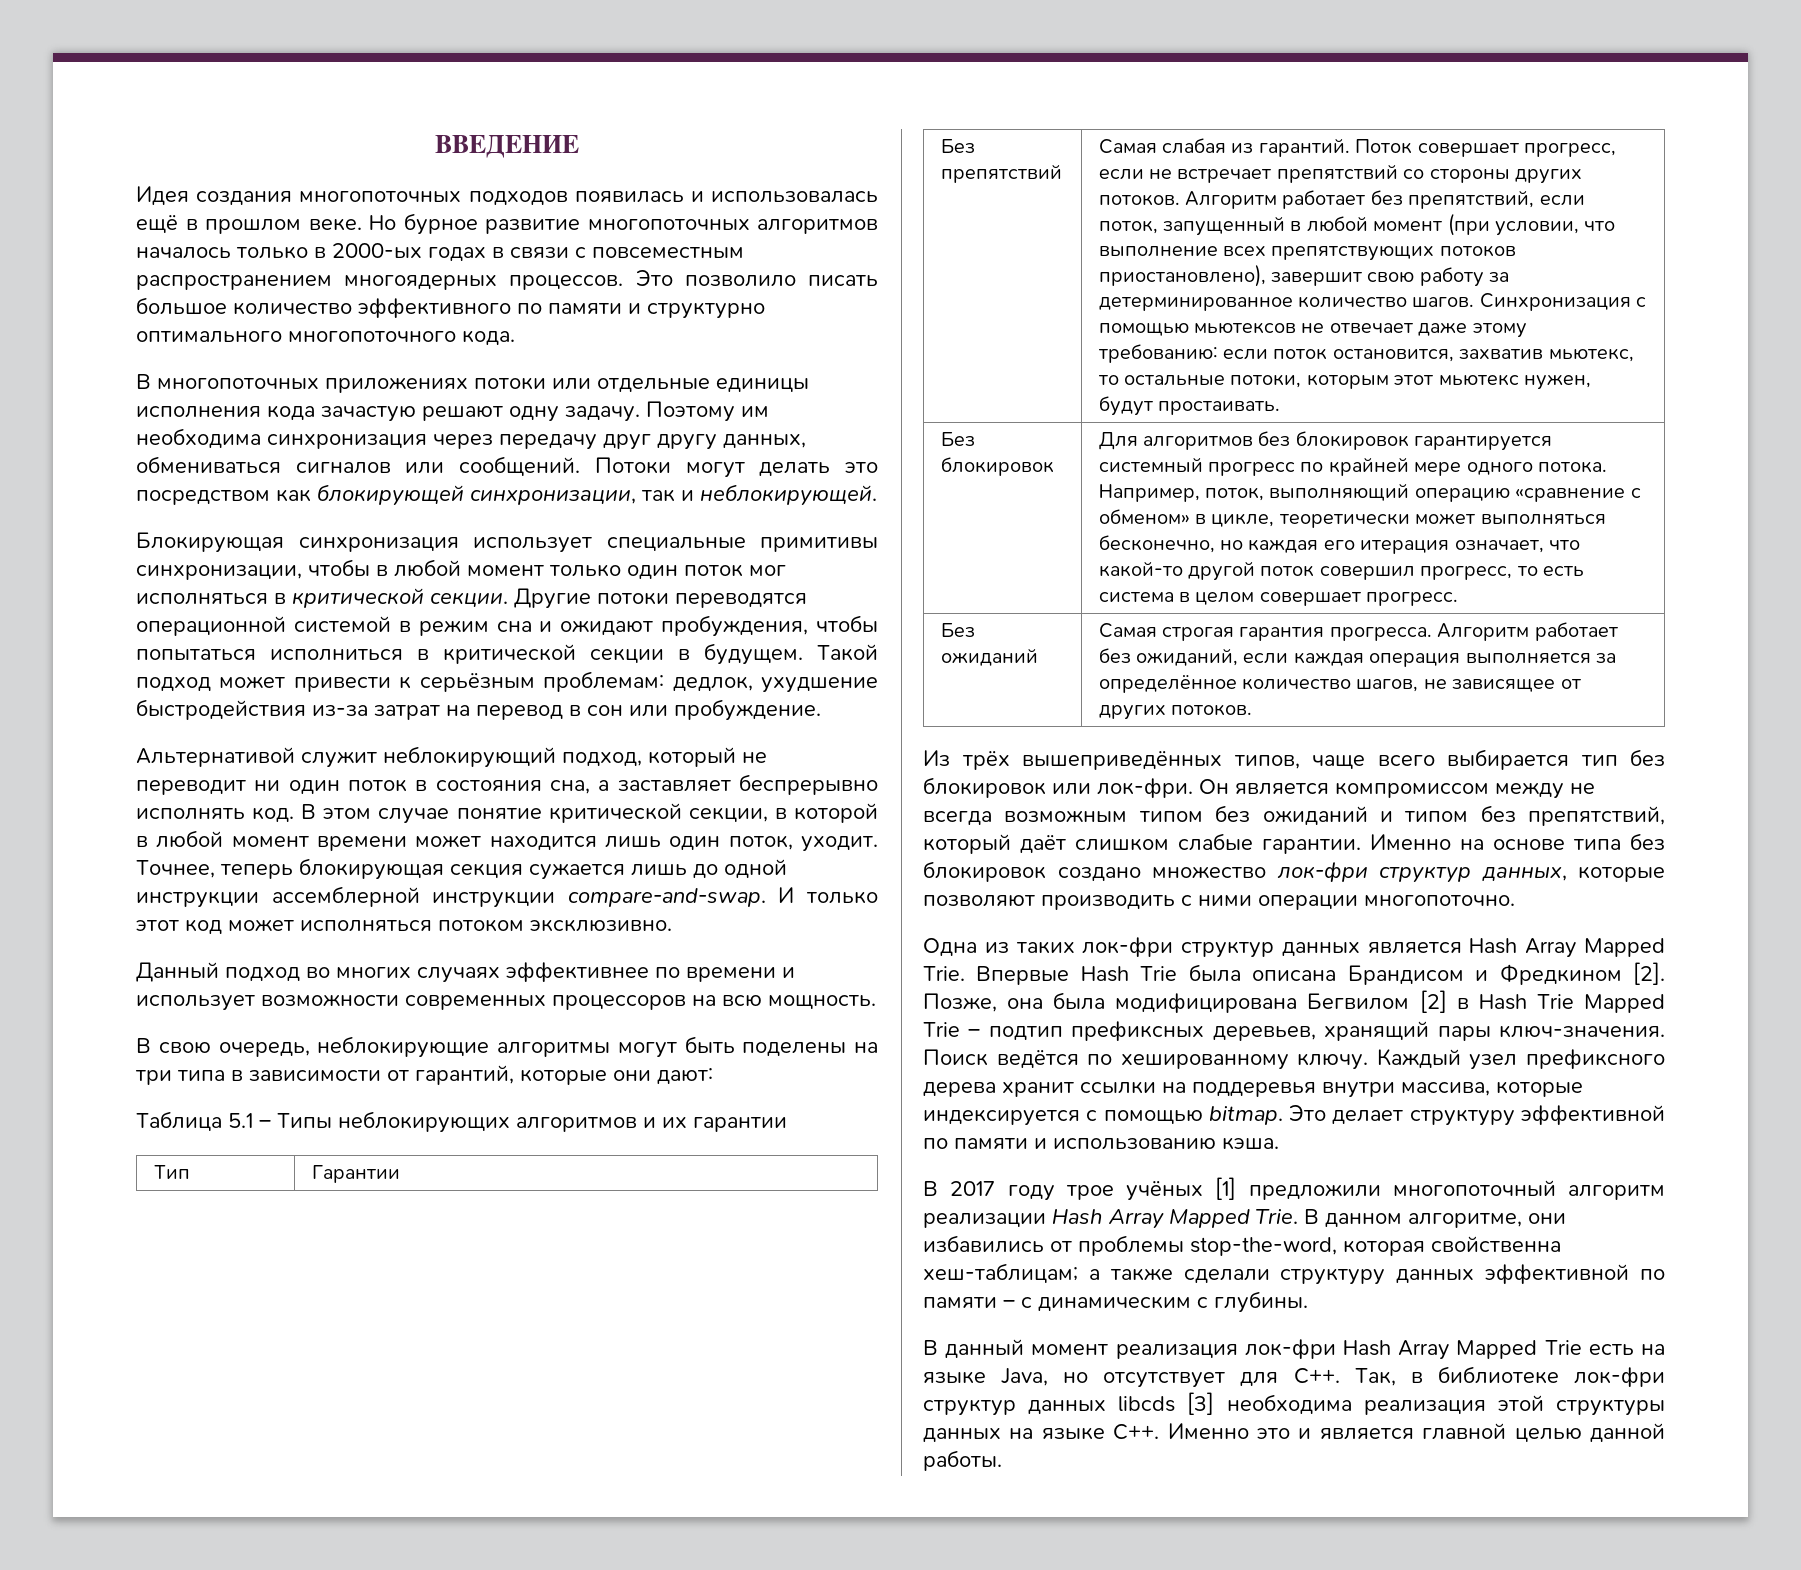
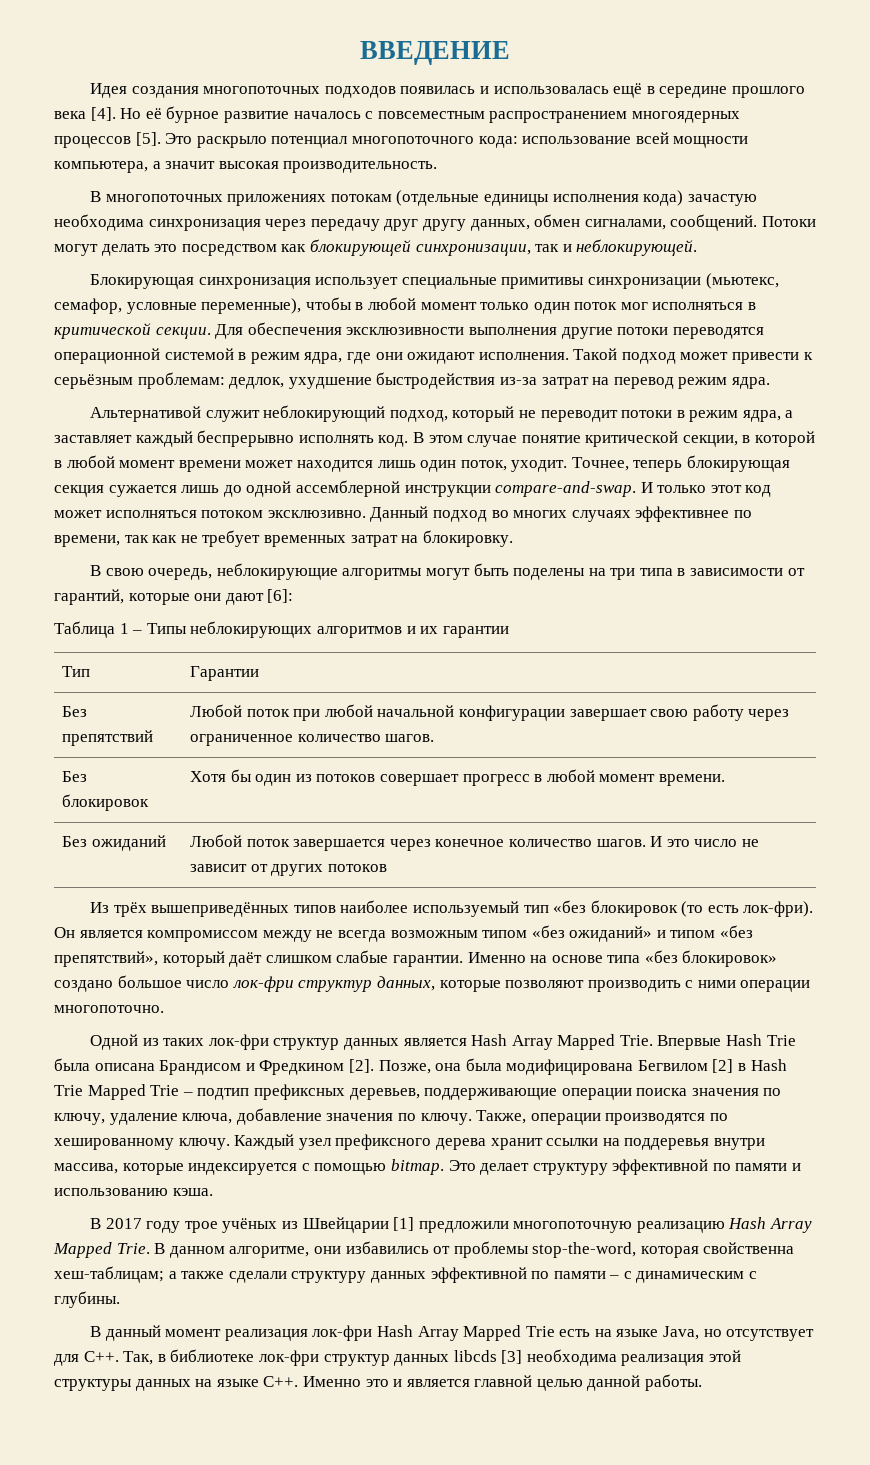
[205,213,878,235] [136,243,744,262] [136,270,878,290] [136,297,765,319] [136,330,515,346] [136,374,809,393] [136,401,769,422] прошлом веке. Но бурное развитие многопоточных алгоритмов началось только в 2000-ых годах в связи с повсеместным распространением многоядерных процессов. Это позволило писать большое количество эффективного по памяти и структурно оптимального многопоточного кода. // В многопоточных приложениях потоки или отдельные единицы исполнения кода зачастую решают одну задачу. Поэтому им -> [659,86,805,98] [54,106,740,123] [54,132,749,148] [54,161,438,173] [89,190,757,206] середине прошлого века [4]. Но её бурное развитие началось с повсеместным распространением многоядерных процессов [5]. Это раскрыло потенциал многопоточного кода: использование всей мощности компьютера, а значит высокая производительность. // В многопоточных приложениях потокам (отдельные единицы исполнения кода) зачастую
[136,456,445,474] обмениваться сигналов или -> [534,214,666,230] обмен сигналами,
[136,565,302,580] синхронизации, -> [587,273,779,289] [54,298,302,314] синхронизации (мьютекс, семафор, условные переменные),
[514,588,591,609] Другие -> [215,322,613,339] Для обеспечения эксклюзивности выполнения другие
[496,615,878,637] [136,643,803,665] сна и ожидают пробуждения, чтобы попытаться исполниться в критической секции в будущем. -> [304,352,569,364] ядра, где они ожидают исполнения.
[569,699,821,721] в сон или пробуждение. -> [678,377,770,389] режим ядра.
[254,779,590,795] ни один поток в состояния сна, -> [621,410,781,422] потоки в режим ядра,
(731, 786) none -> [135,431,193,447] каждый
[136,891,259,908] инструкции -> (292, 489) none
(672, 925) // -> (366, 514) none
[686,967,795,982] [136,994,876,1011] времени и использует возможности современных процессоров на всю мощность. -> [54,530,513,547] времени, так как не требует временных затрат на блокировку.
[657,1068,713,1085] дают: -> [225,589,294,605] дают [6]:
[228,1113,253,1128] 5.1 -> [119,623,129,634] 1
[1098,138,1616,157] [1098,164,1582,184] [1098,190,1585,209] [1098,213,1616,236] [1098,245,1516,261] [1098,264,1510,287] [1098,293,1647,311] [1098,322,1527,338] [1097,344,1634,363] [1097,374,1591,390] [1098,396,1280,416] [940,432,975,446] [940,457,1054,476] [1098,431,1553,451] [1098,457,1607,476] [1098,483,1641,502] [1098,509,1606,528] [1098,535,1580,554] [1098,561,1584,581] [1098,592,1459,606] [940,623,975,637] [940,648,1038,666] [1098,622,1618,641] [1098,648,1616,667] [1098,675,1556,693] Самая слабая из гарантий. Поток совершает прогресс, если не встречает препятствий со стороны других потоков. Алгоритм работает без препятствий, если поток, запущенный в любой момент (при условии, что выполнение всех препятствующих потоков приостановлено), завершит свою работу за детерминированное количество шагов. Синхронизация с помощью мьютексов не отвечает даже этому требованию: если поток остановится, захватив мьютекс, то остальные потоки, которым этот мьютекс нужен, будут простаивать. // Без блокировок | Для алгоритмов без блокировок гарантируется системный прогресс по крайней мере одного потока. Например, поток, выполняющий операцию «сравнение с обменом» в цикле, теоретически может выполняться бесконечно, но каждая его итерация означает, что какой-то другой поток совершил прогресс, то есть система в целом совершает прогресс. // Без ожиданий | Самая строгая гарантия прогресса. Алгоритм работает без ожиданий, если каждая операция выполняется за определённое количество шагов, не зависящее -> [190,704,790,721] [190,734,435,746] [62,771,88,782] [62,794,150,811] [190,769,725,786] [62,835,166,851] [190,834,759,851] [190,864,248,872] Любой поток при любой начальной конфигурации завершает свою работу через ограниченное количество шагов. // Без блокировок | Хотя бы один из потоков совершает прогресс в любой момент времени. // Без ожиданий | Любой поток завершается через конечное количество шагов. И это число не зависит
[1170,704,1252,716] потоков. -> [327,864,387,872] потоков
[1233,749,1665,770] [923,777,1193,798] типов, чаще всего выбирается тип без блокировок или лок-фри. -> [293,900,814,917] типов наиболее используемый тип «без блокировок (то есть лок-фри).
[1215,805,1665,826] без ожиданий и типом без препятствий, -> [531,925,754,942] [54,951,158,967] «без ожиданий» и типом «без препятствий»,
[1630,833,1665,850] [923,861,1266,882] без блокировок создано множество -> [644,950,778,967] [54,975,230,992] «без блокировок» создано большое число
[923,938,977,957] Одна -> [89,1034,138,1050] Одной
[1324,1021,1665,1041] [923,1049,1079,1069] хранящий пары ключ-значения. Поиск ведётся -> [424,1088,782,1100] [54,1108,706,1125] поддерживающие операции поиска значения по ключу, удаление ключа, добавление значения по ключу. Также, операции производятся
[1215,1177,1665,1200] [923,1213,1046,1228] [1] предложили многопоточный алгоритм реализации -> [281,1217,725,1233] из Швейцарии [1] предложили многопоточную реализацию

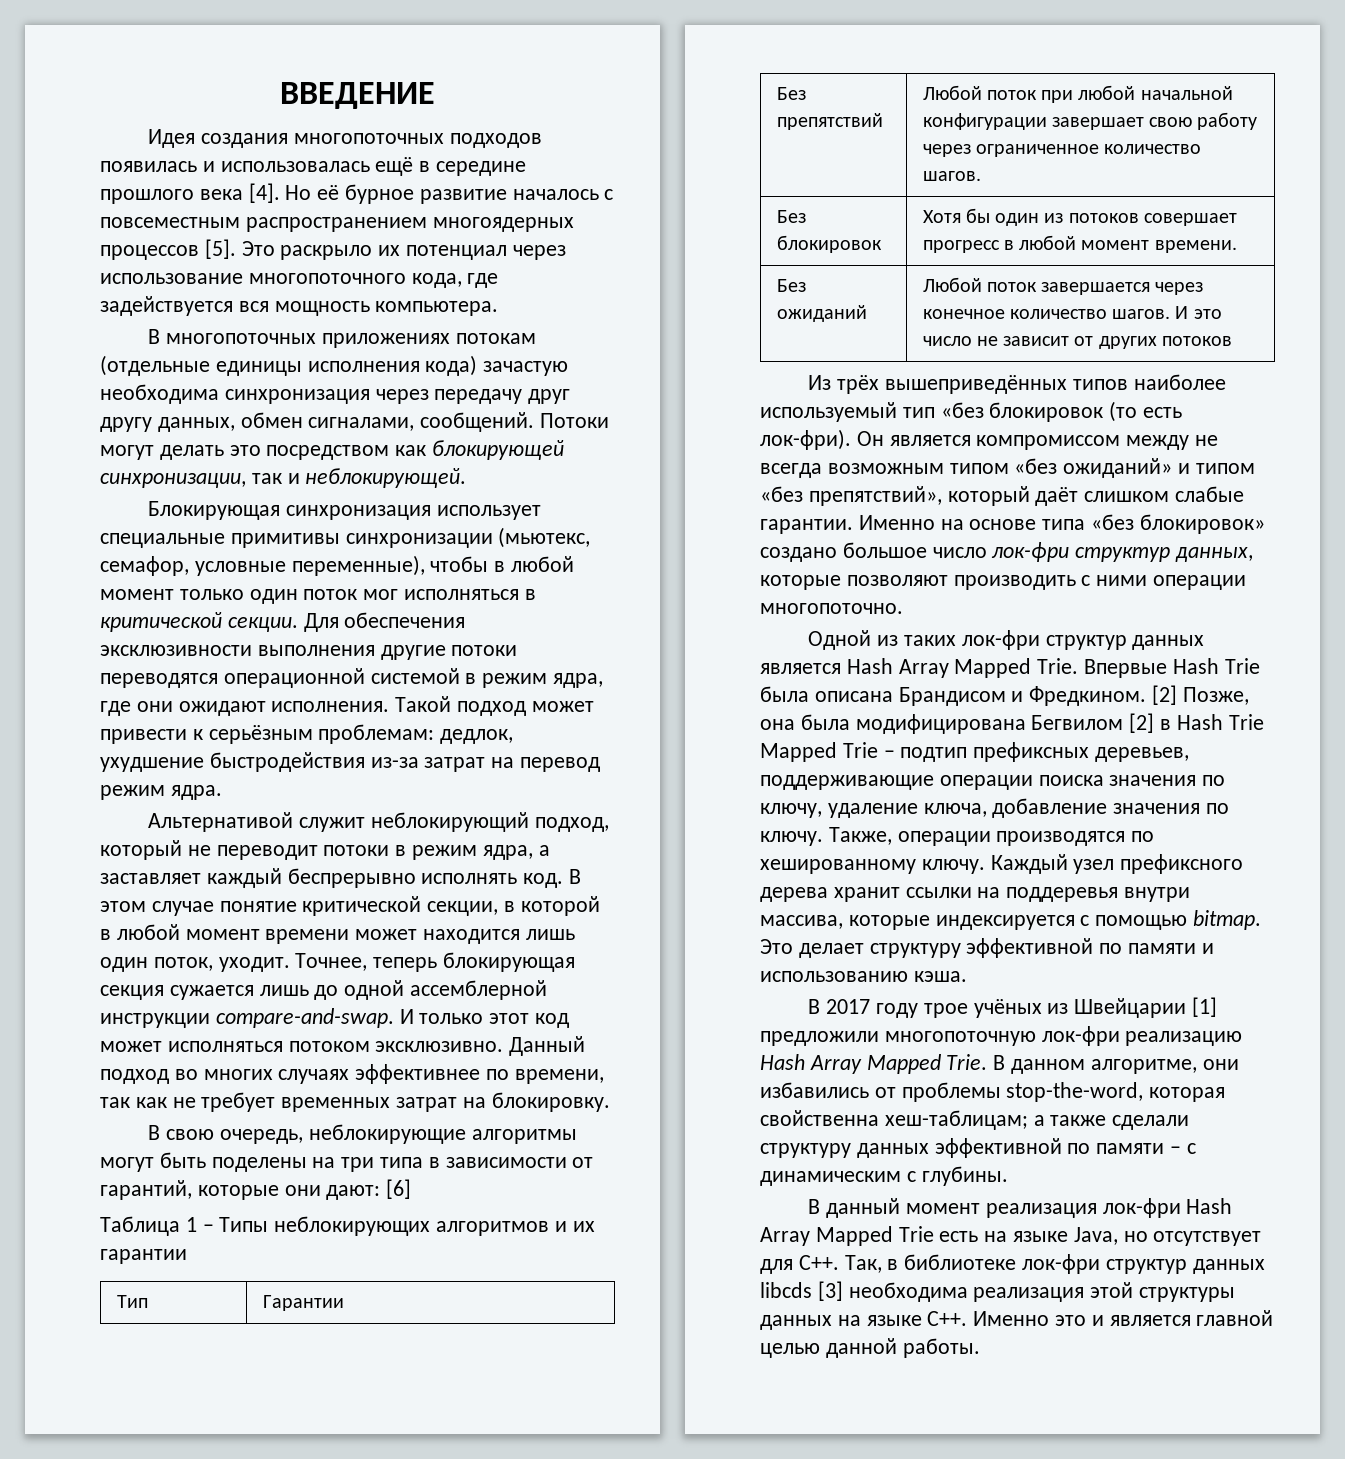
[271,132,749,148] [54,161,438,173] потенциал многопоточного кода: использование всей мощности компьютера, а значит высокая производительность. -> [378,245,566,260] [100,273,499,288] [100,296,499,316] их потенциал через использование многопоточного кода, где задействуется вся мощность компьютера.
[225,589,294,605] дают [6]: -> [326,1179,412,1200] дают: [6]
[259,1059,374,1075] Фредкином [2]. -> [1029,685,1178,706] Фредкином. [2]
(633, 1227) none -> [1041,1026,1120,1046] лок-фри

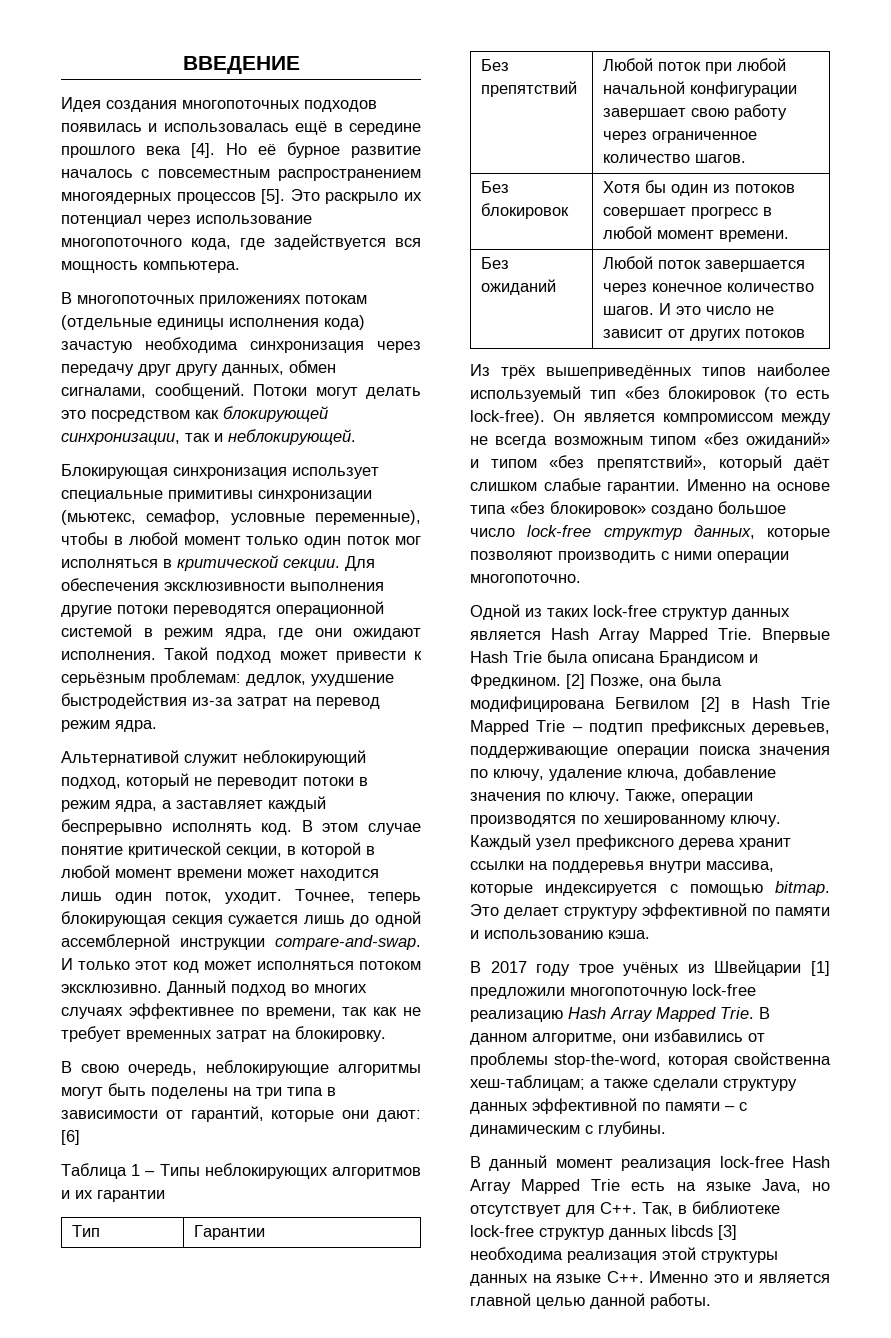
[760,429,851,450] лок-фри). -> [470,410,545,425] lock-free).
[991,542,1070,562] лок-фри -> [527,525,592,537] lock-free
[961,630,1040,650] лок-фри -> [593,605,657,617] lock-free
[1041,1026,1120,1046] лок-фри -> [692,984,756,996] lock-free
[1102,1198,1181,1218] лок-фри -> [719,1156,784,1168] lock-free
[1022,1254,1101,1274] лок-фри -> [470,1225,534,1237] lock-free

